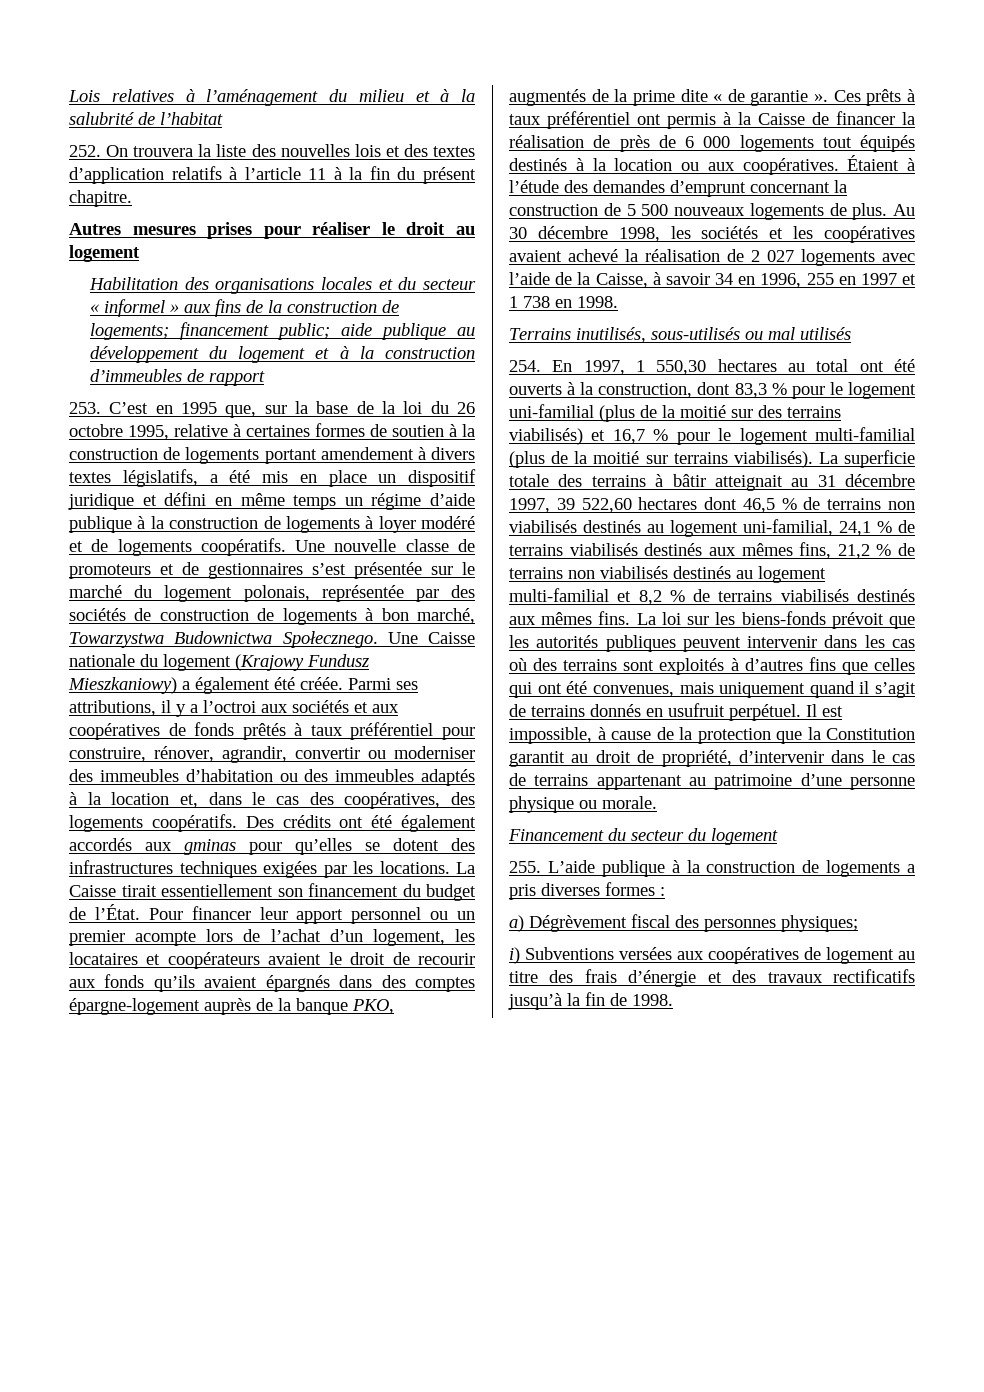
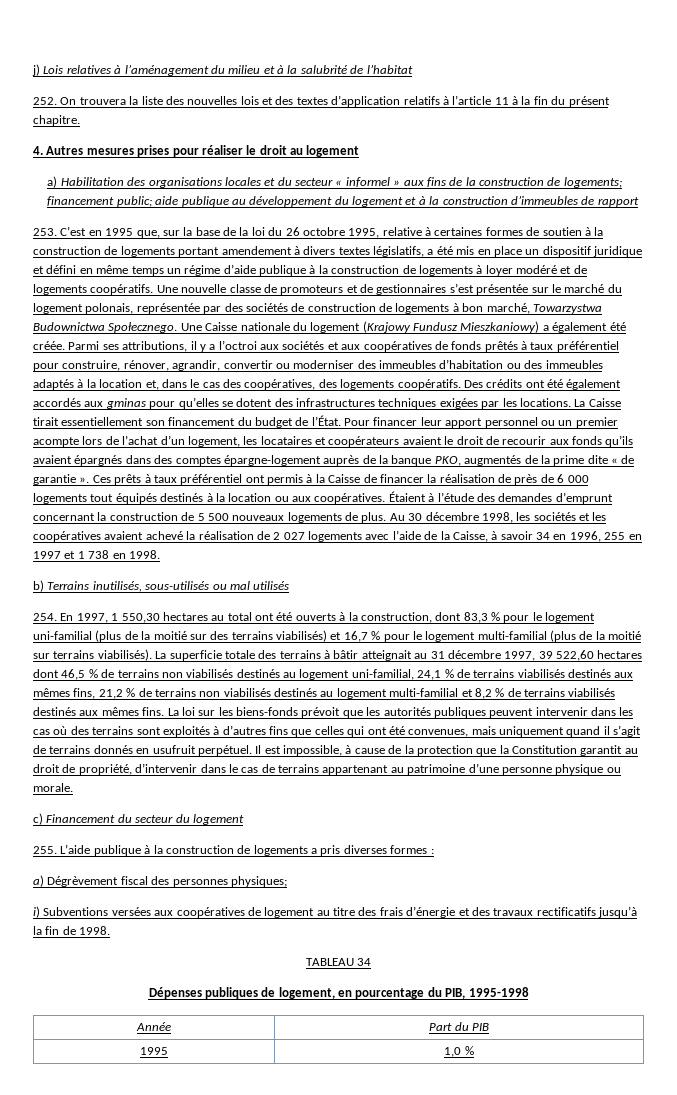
(68, 96) none -> [32,64,40,76] j)
(132, 198) none -> [33,146,43,155] 4.
(140, 253) none -> [47,176,58,188] a)
(618, 302) none -> [33,580,44,592] b)
(657, 802) none -> [33,813,43,825] c)
(673, 1000) none -> [305,958,372,966] [148,987,529,999] [136,1022,171,1031] [429,1022,489,1031] [140,1047,168,1055] [444,1046,474,1057] // TABLEAU 34 // Dépenses publiques de logement, en pourcentage du PIB, 1995-1998 // Année | Part du PIB // 1995 | 1,0 %

